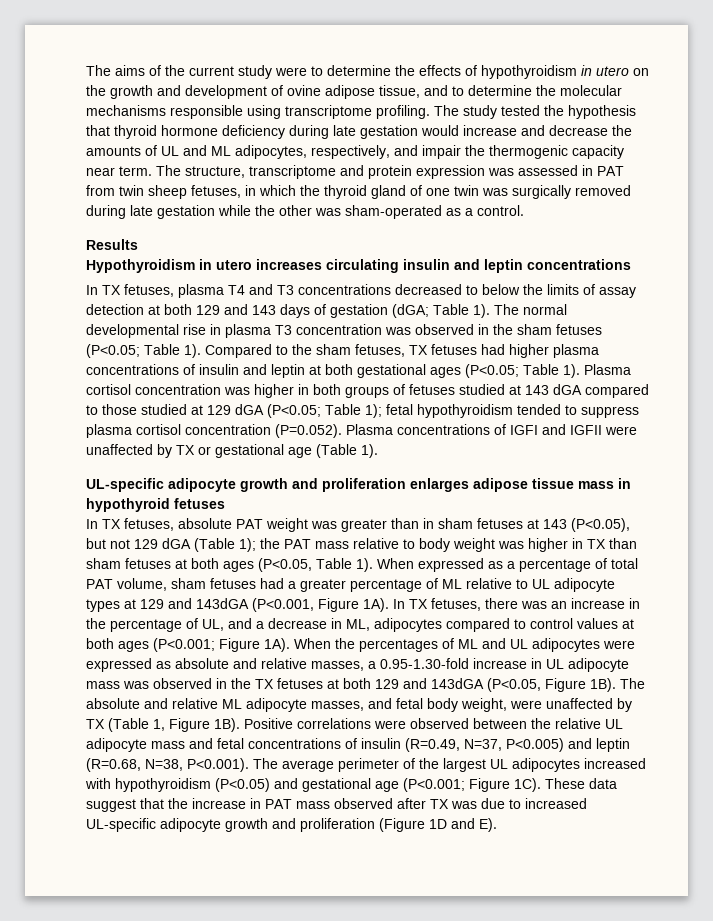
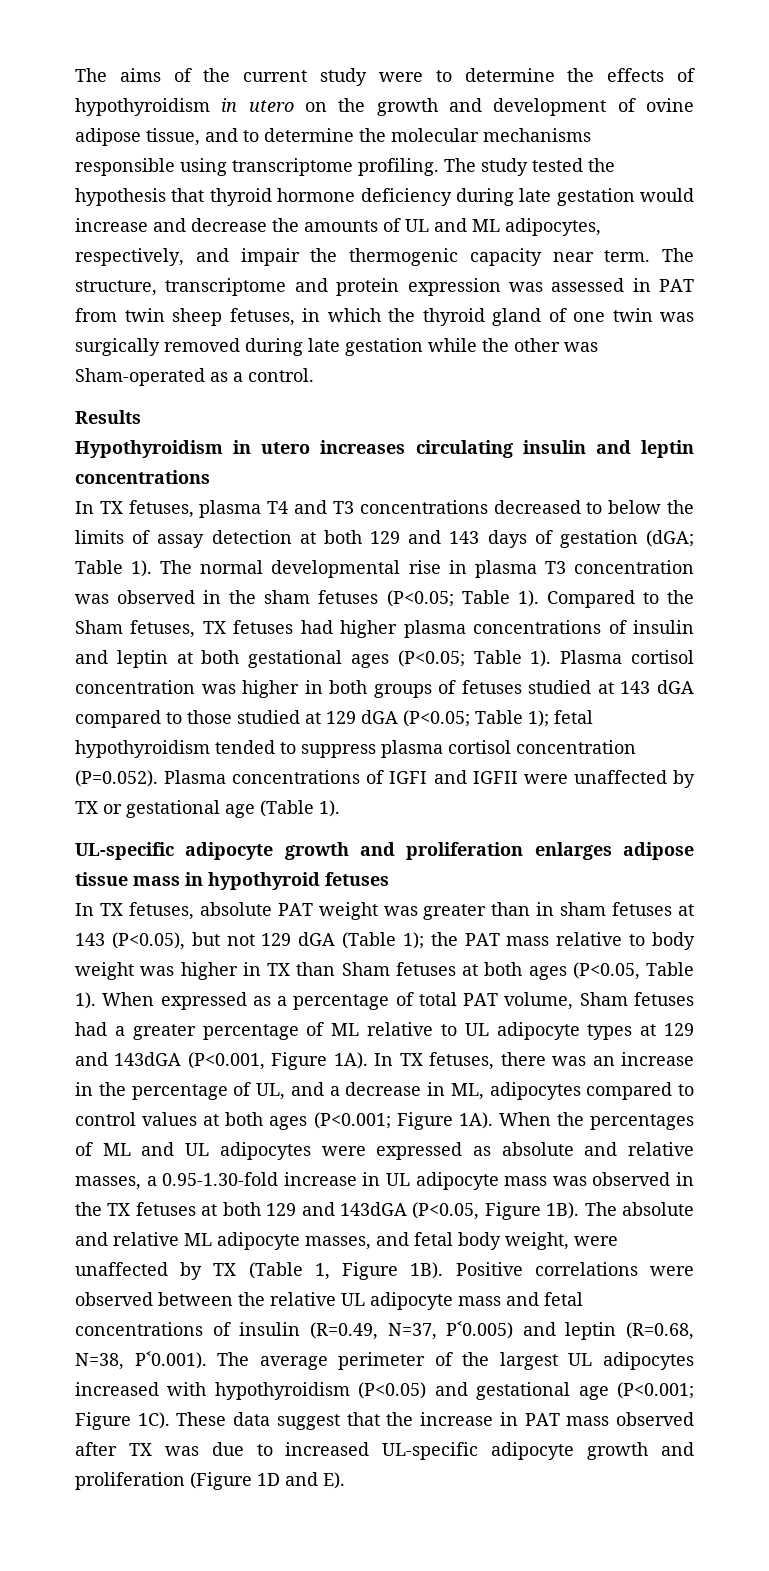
[345,205,442,219] sham-operated -> [75,368,205,386] Sham-operated
[316,344,351,355] sham -> [75,620,123,634] Sham
[86,558,121,569] sham -> [341,962,390,976] Sham
[171,578,206,589] sham -> [579,992,628,1006] Sham

